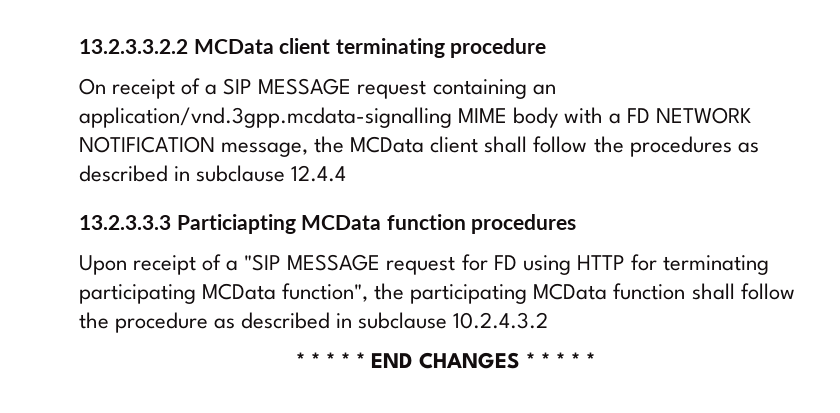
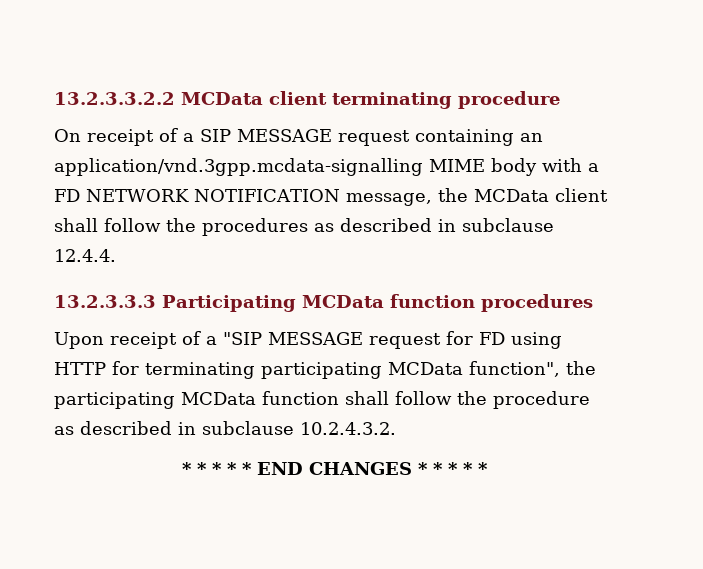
[291,165,347,182] 12.4.4 -> [54,249,116,262] 12.4.4.
[176,214,296,234] Particiapting -> [162,295,296,312] Participating
[453,312,549,329] 10.2.4.3.2 -> [300,422,396,435] 10.2.4.3.2.

